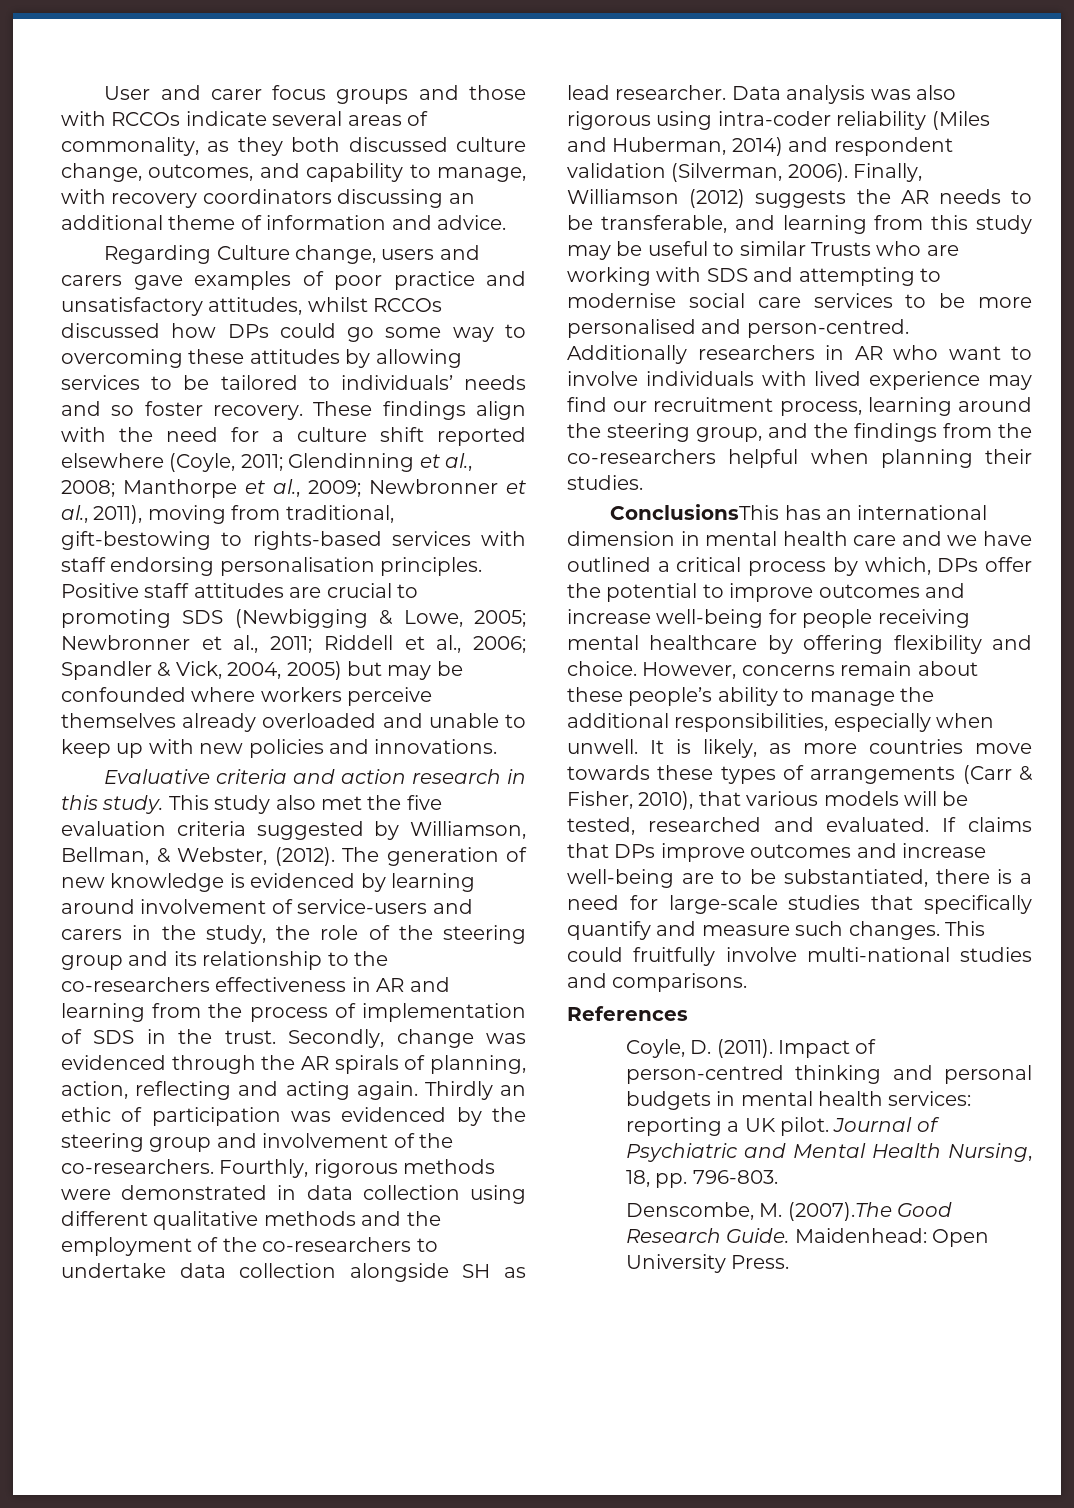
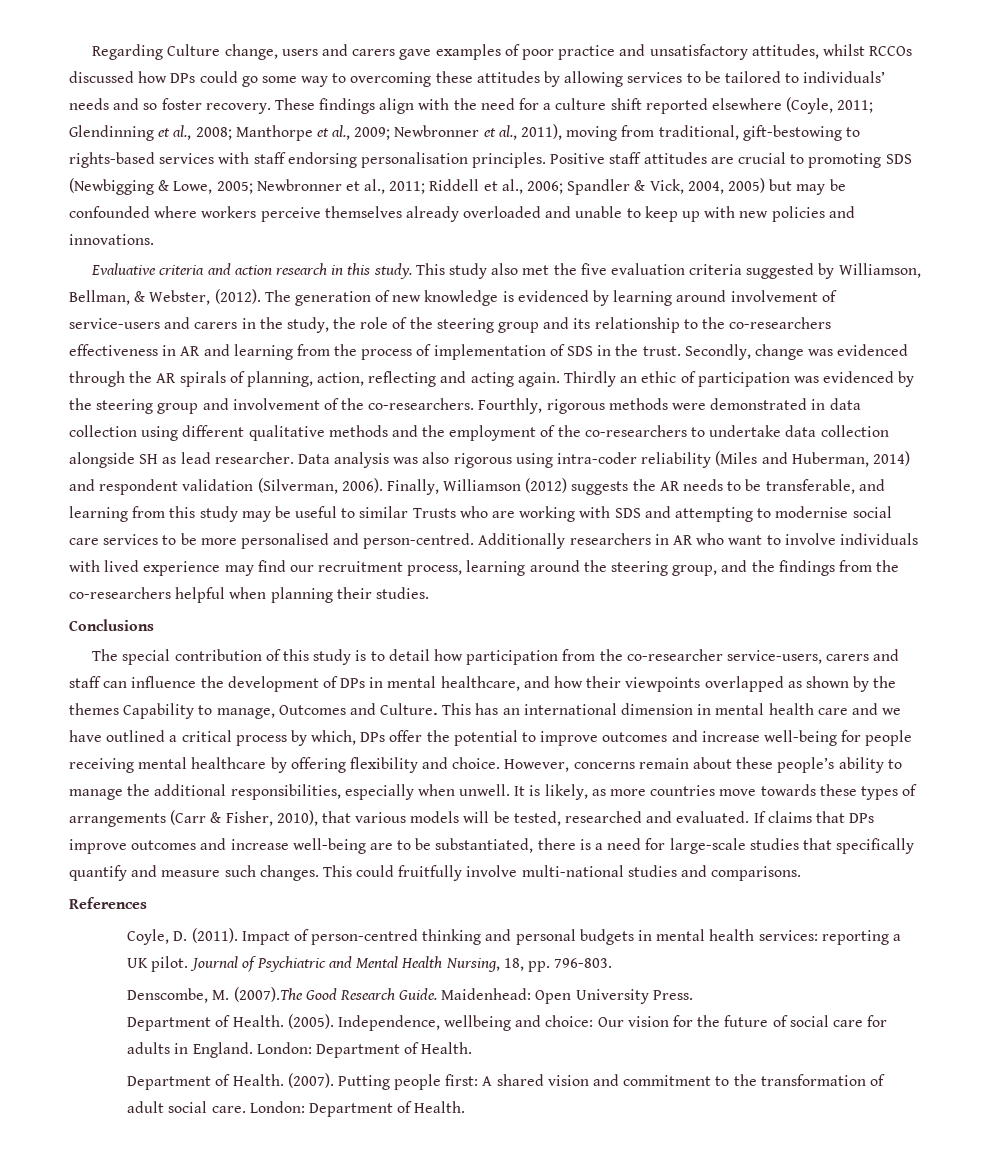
[104,85,526,104] [61,111,428,126] [61,137,526,156] [61,163,526,182] [61,189,475,208] [61,215,506,230] User and carer focus groups and those with RCCOs indicate several areas of commonality, as they both discussed culture change, outcomes, and capability to manage, with recovery coordinators discussing an additional theme of information and advice. // -> (92, 52) none
[610,504,780,520] ConclusionsThis -> [69,619,154,631] [92,649,900,665] [69,676,897,692] [69,703,472,719] Conclusions // The special contribution of this study is to detail how participation from the co-researcher service-users, carers and staff can influence the development of DPs in mental healthcare, and how their viewpoints overlapped as shown by the themes Capability to manage, Outcomes and Culture. This
(790, 1262) none -> [127,1014,888,1031] [127,1042,473,1058] [127,1073,885,1090] [127,1101,466,1117] // Department of Health. (2005). Independence, wellbeing and choice: Our vision for the future of social care for adults in England. London: Department of Health. // Department of Health. (2007). Putting people first: A shared vision and commitment to the transformation of adult social care. London: Department of Health.

